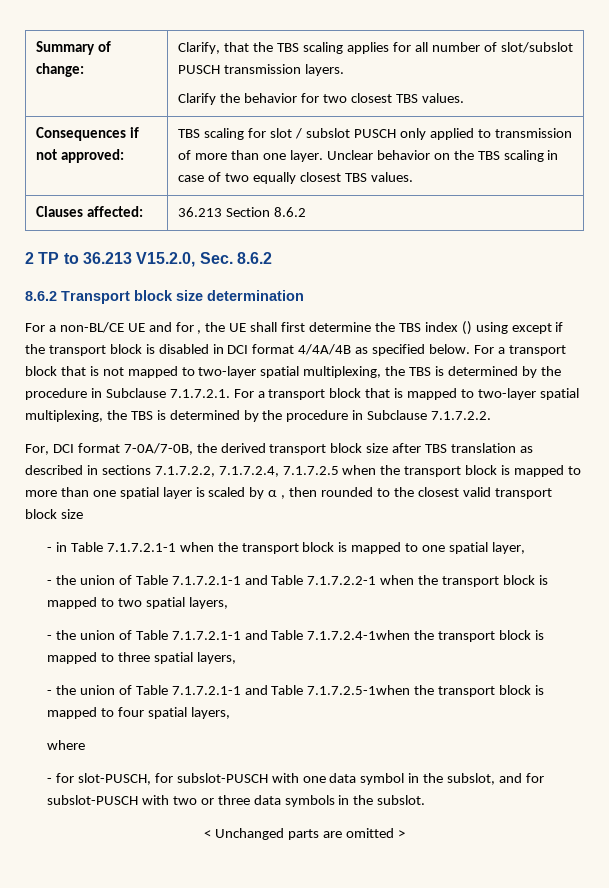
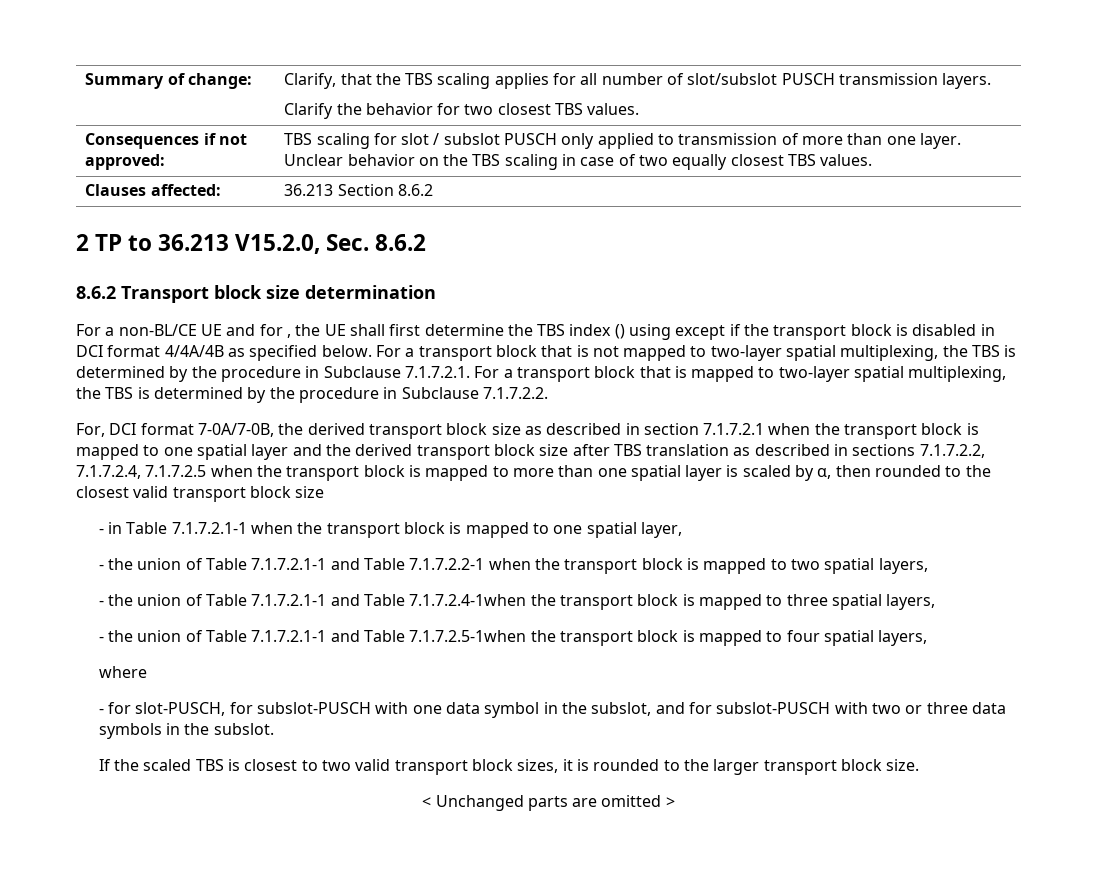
(389, 448) none -> [524,423,979,439] [76,444,569,460] as described in section 7.1.7.2.1 when the transport block is mapped to one spatial layer and the derived transport block size
[268,490,286,499] α , -> [817,468,832,479] α,
(426, 800) none -> [98,759,920,775] // If the scaled TBS is closest to two valid transport block sizes, it is rounded to the larger transport block size.

